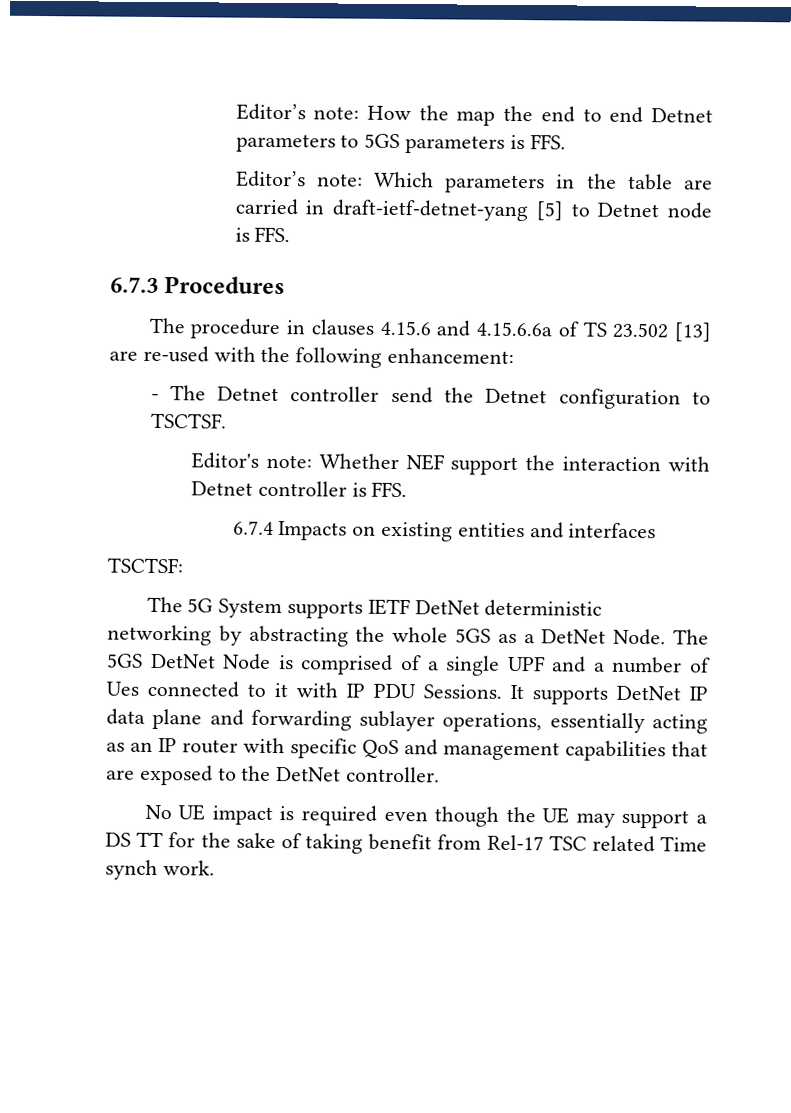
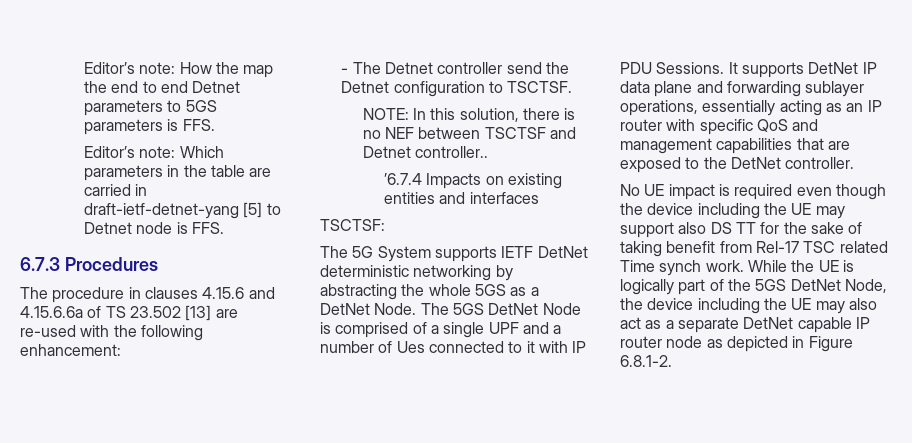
[191,452,710,476] [191,480,408,498] [232,520,274,535] Editor's note: Whether NEF support the interaction with Detnet controller is FFS. // 6.7.4 -> [362,108,576,122] [362,127,576,139] [362,146,488,158] [383,173,422,185] NOTE: In this solution, there is no NEF between TSCTSF and Detnet controller.. // ’6.7.4
(536, 814) none -> [647,203,787,219] device including the
[696,814,707,824] a -> [678,222,707,234] also
(215, 868) none -> [747,260,854,272] [620,279,887,295] [620,298,877,314] [620,317,870,333] [620,336,853,352] [620,355,672,367] While the UE is logically part of the 5GS DetNet Node, the device including the UE may also act as a separate DetNet capable IP router node as depicted in Figure 6.8.1-2.

